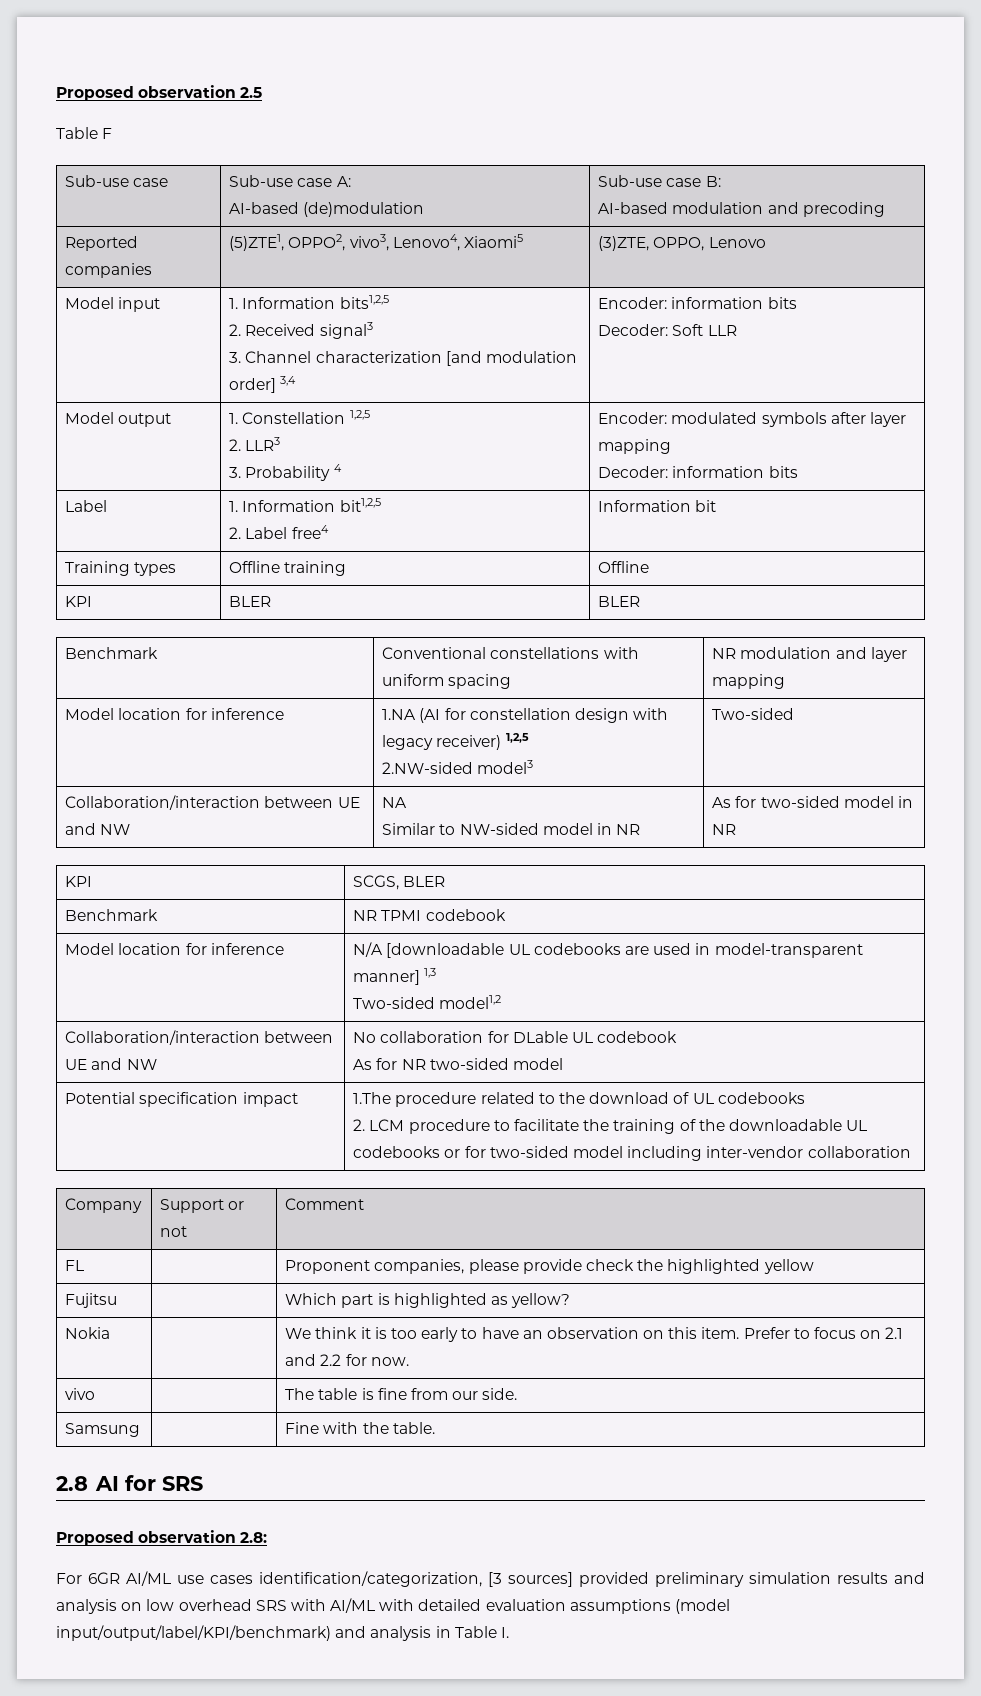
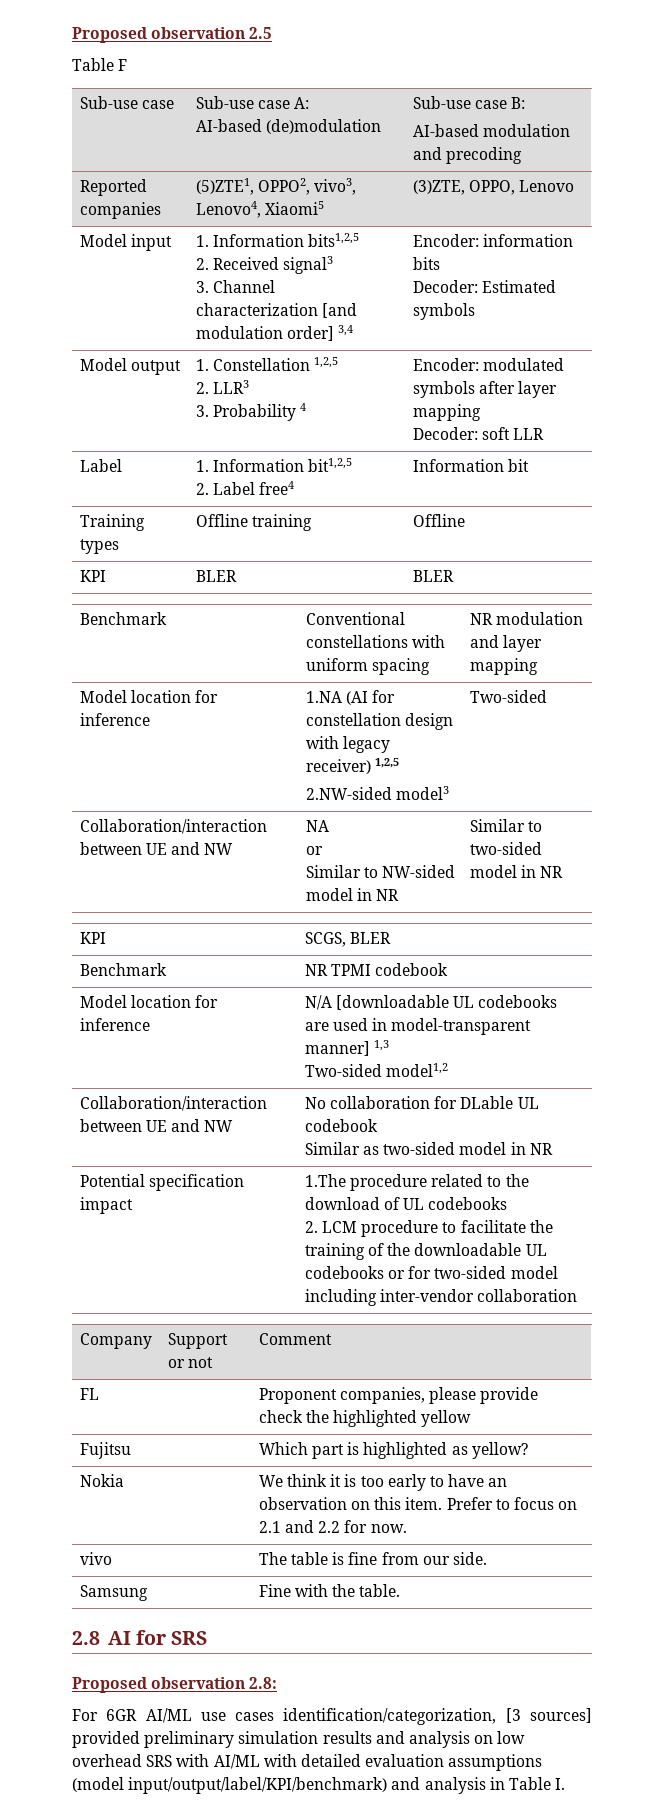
[672,324,737,336] Soft LLR -> [481,280,556,293] [412,303,475,320] Estimated symbols
[672,466,798,478] information bits -> [481,427,545,440] soft LLR
(408, 802) none -> [305,846,323,855] // or
[712,796,757,808] As for -> [469,819,542,832] Similar to
[353,1058,563,1070] As for NR two-sided model -> [304,1142,553,1155] Similar as two-sided model in NR

